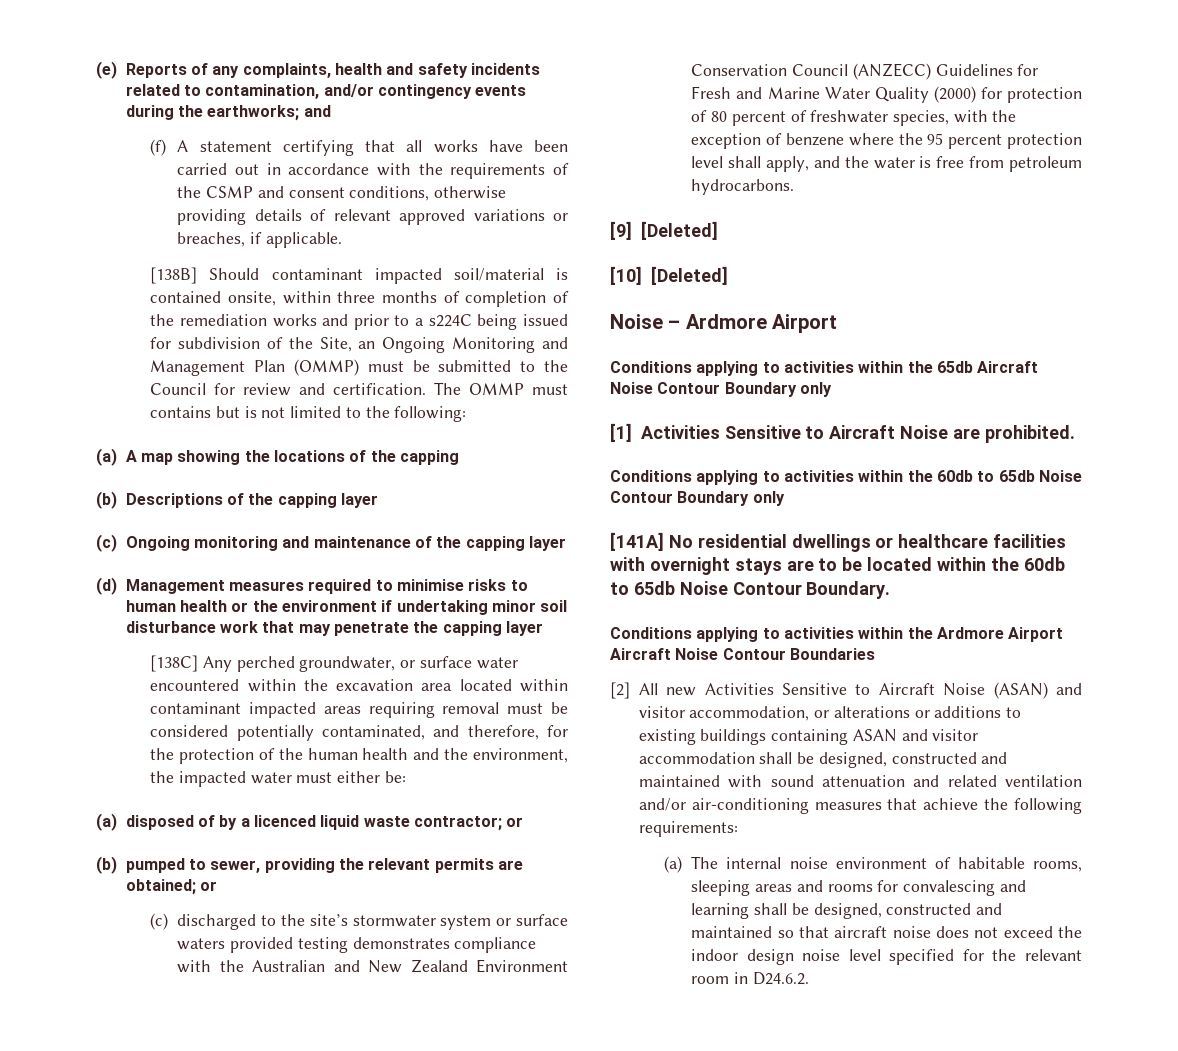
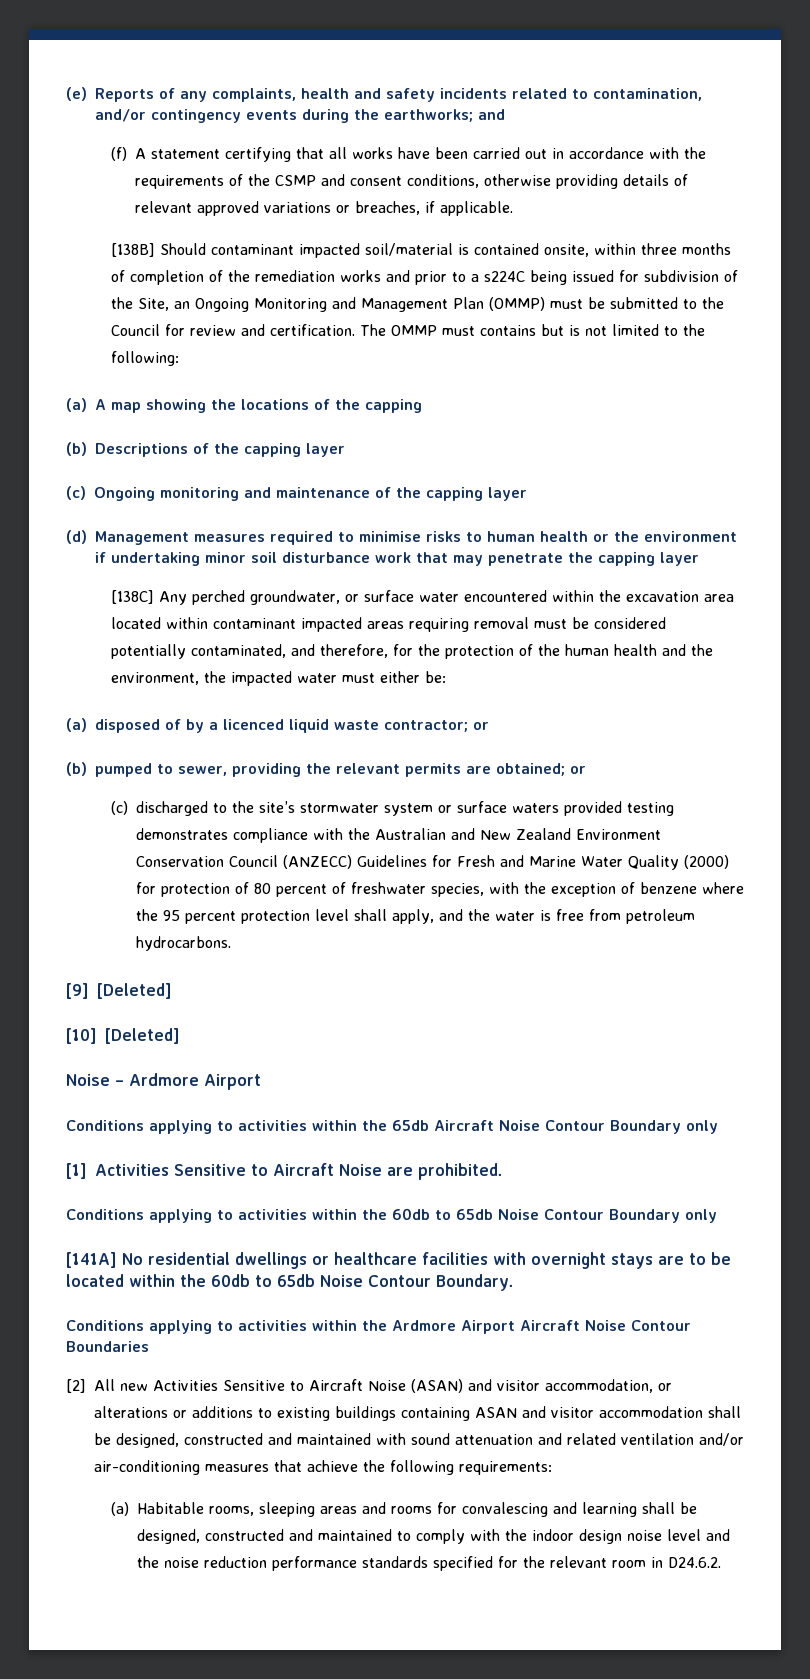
[691,856,1025,869] The internal noise environment of habitable -> [136,1502,204,1514] Habitable
[777,926,1053,938] so that aircraft noise does not exceed -> [396,1529,500,1544] to comply with
(881, 955) none -> [705,1529,730,1541] [136,1556,428,1571] and the noise reduction performance standards

